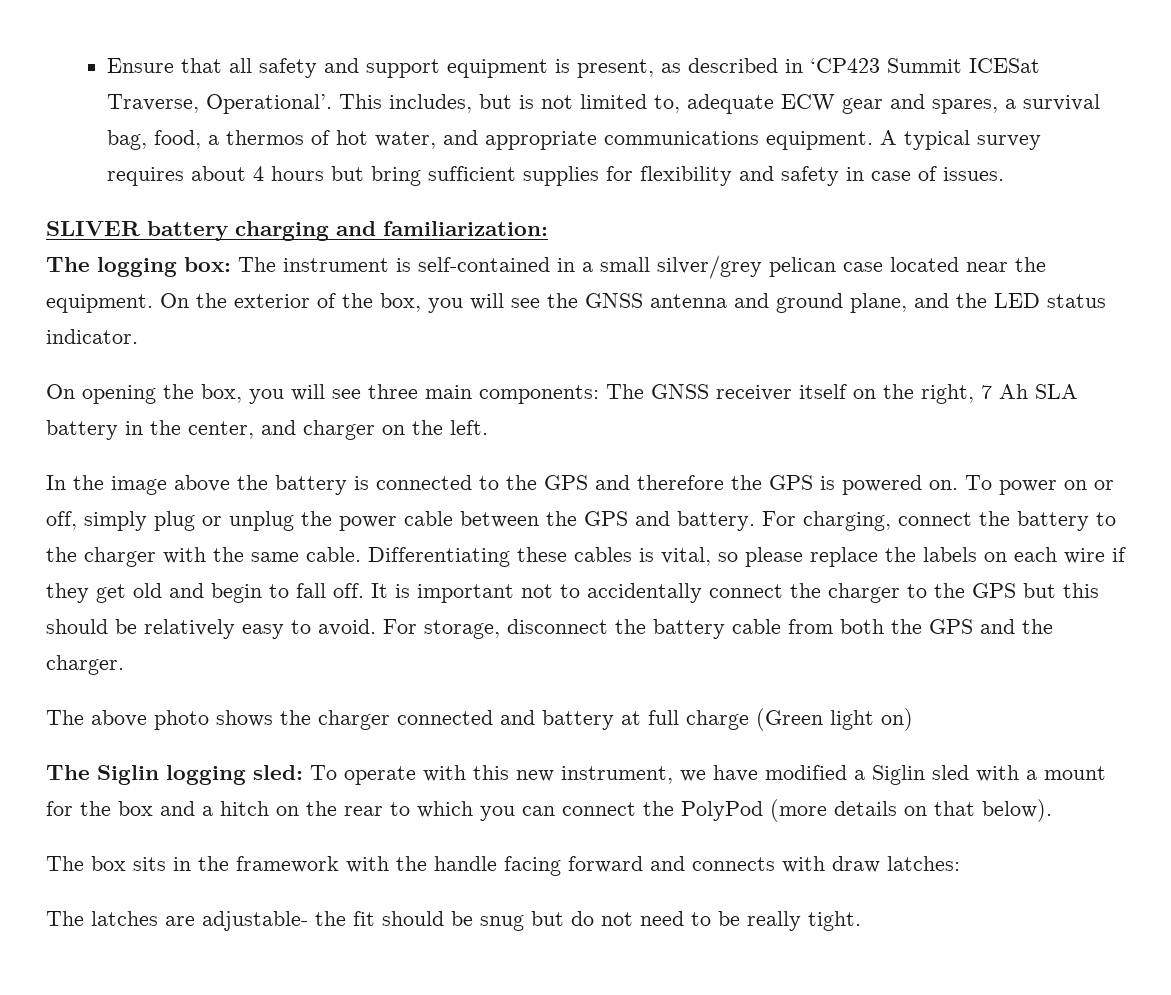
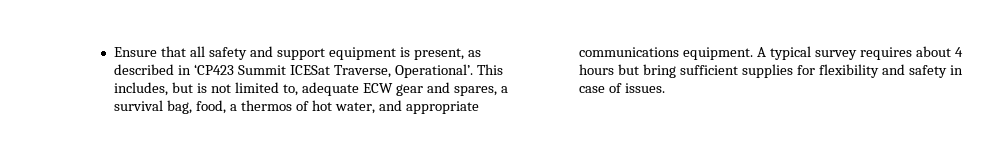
[46,221,548,241] [46,255,1046,279] [46,293,1106,313] [46,329,138,344] [46,384,1078,404] [46,420,488,440] [46,475,1114,495] [46,511,1116,531] [46,547,1126,567] [46,583,1099,603] [46,619,1053,639] [46,655,124,675] [46,708,913,731] [46,765,1106,785] [46,799,1052,822] [46,856,960,876] [46,911,861,931] // SLIVER battery charging and familiarization: // The logging box: The instrument is self-contained in a small silver/grey pelican case located near the equipment. On the exterior of the box, you will see the GNSS antenna and ground plane, and the LED status indicator. // On opening the box, you will see three main components: The GNSS receiver itself on the right, 7 Ah SLA battery in the center, and charger on the left. // In the image above the battery is connected to the GPS and therefore the GPS is powered on. To power on or off, simply plug or unplug the power cable between the GPS and battery. For charging, connect the battery to the charger with the same cable. Differentiating these cables is vital, so please replace the labels on each wire if they get old and begin to fall off. It is important not to accidentally connect the charger to the GPS but this should be relatively easy to avoid. For storage, disconnect the battery cable from both the GPS and the charger. // The above photo shows the charger connected and battery at full charge (Green light on) // The Siglin logging sled: To operate with this new instrument, we have modified a Siglin sled with a mount for the box and a hitch on the rear to which you can connect the PolyPod (more details on that below). // The box sits in the framework with the handle facing forward and connects with draw latches: // The latches are adjustable- the fit should be snug but do not need to be really tight. -> (666, 88) none

